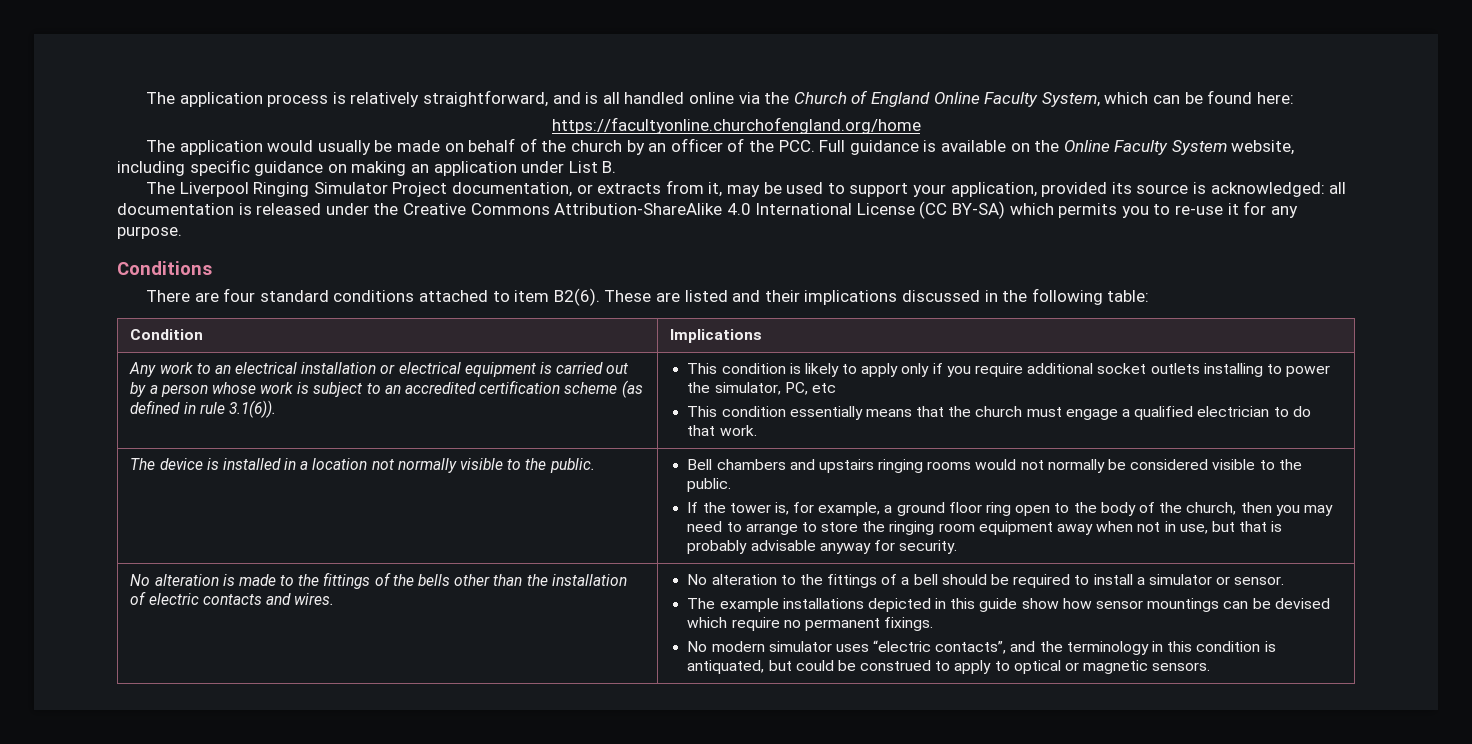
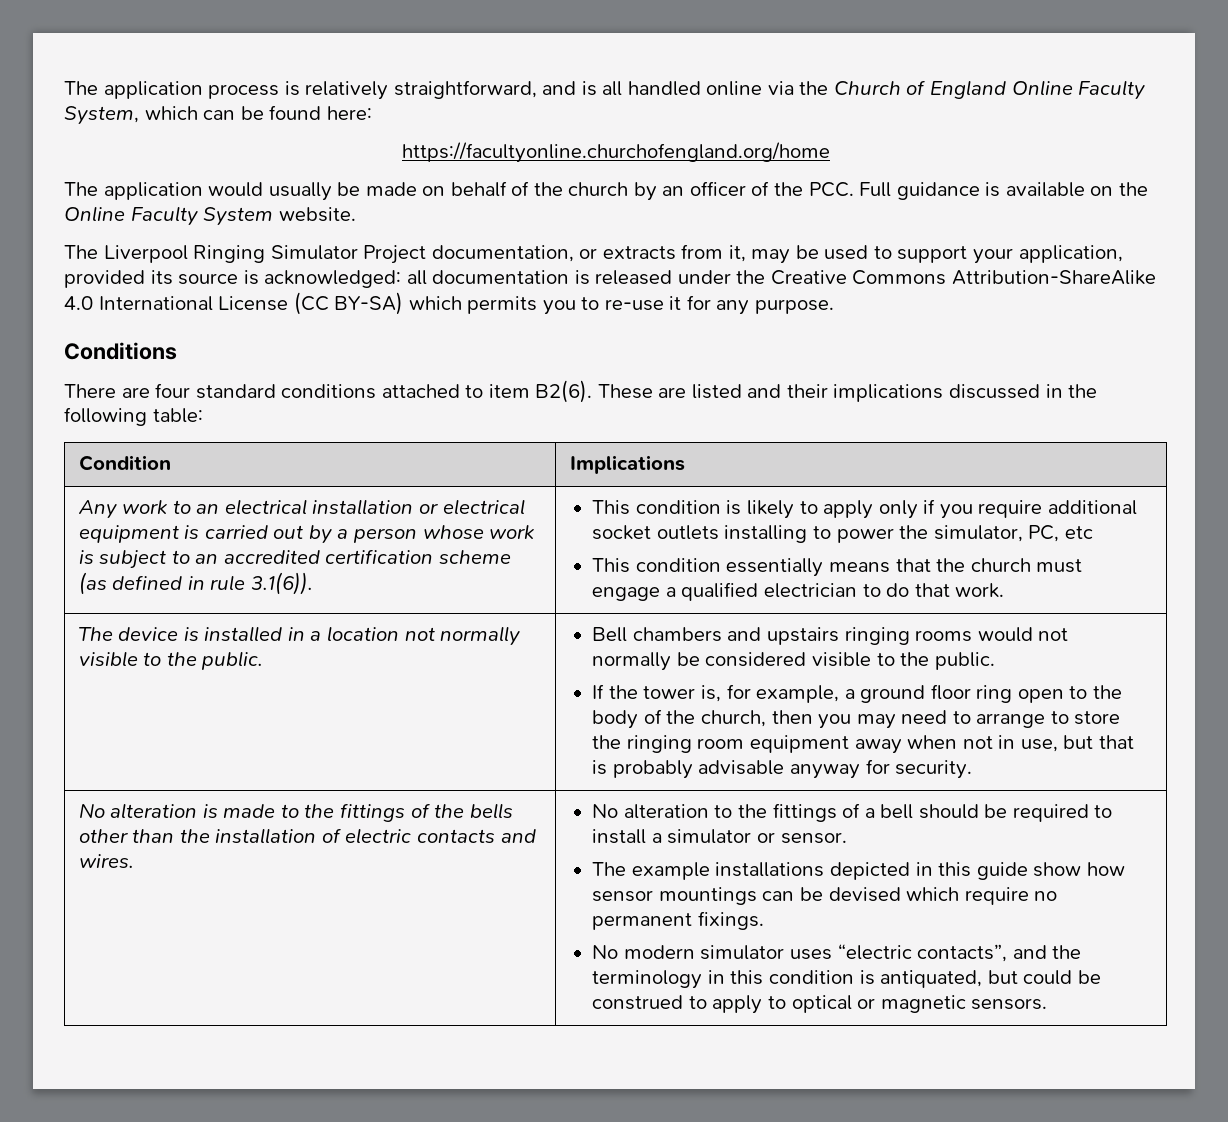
[1231,140,1295,155] [117,159,617,176] website, including specific guidance on making an application under List B. -> [278,207,356,222] website.

